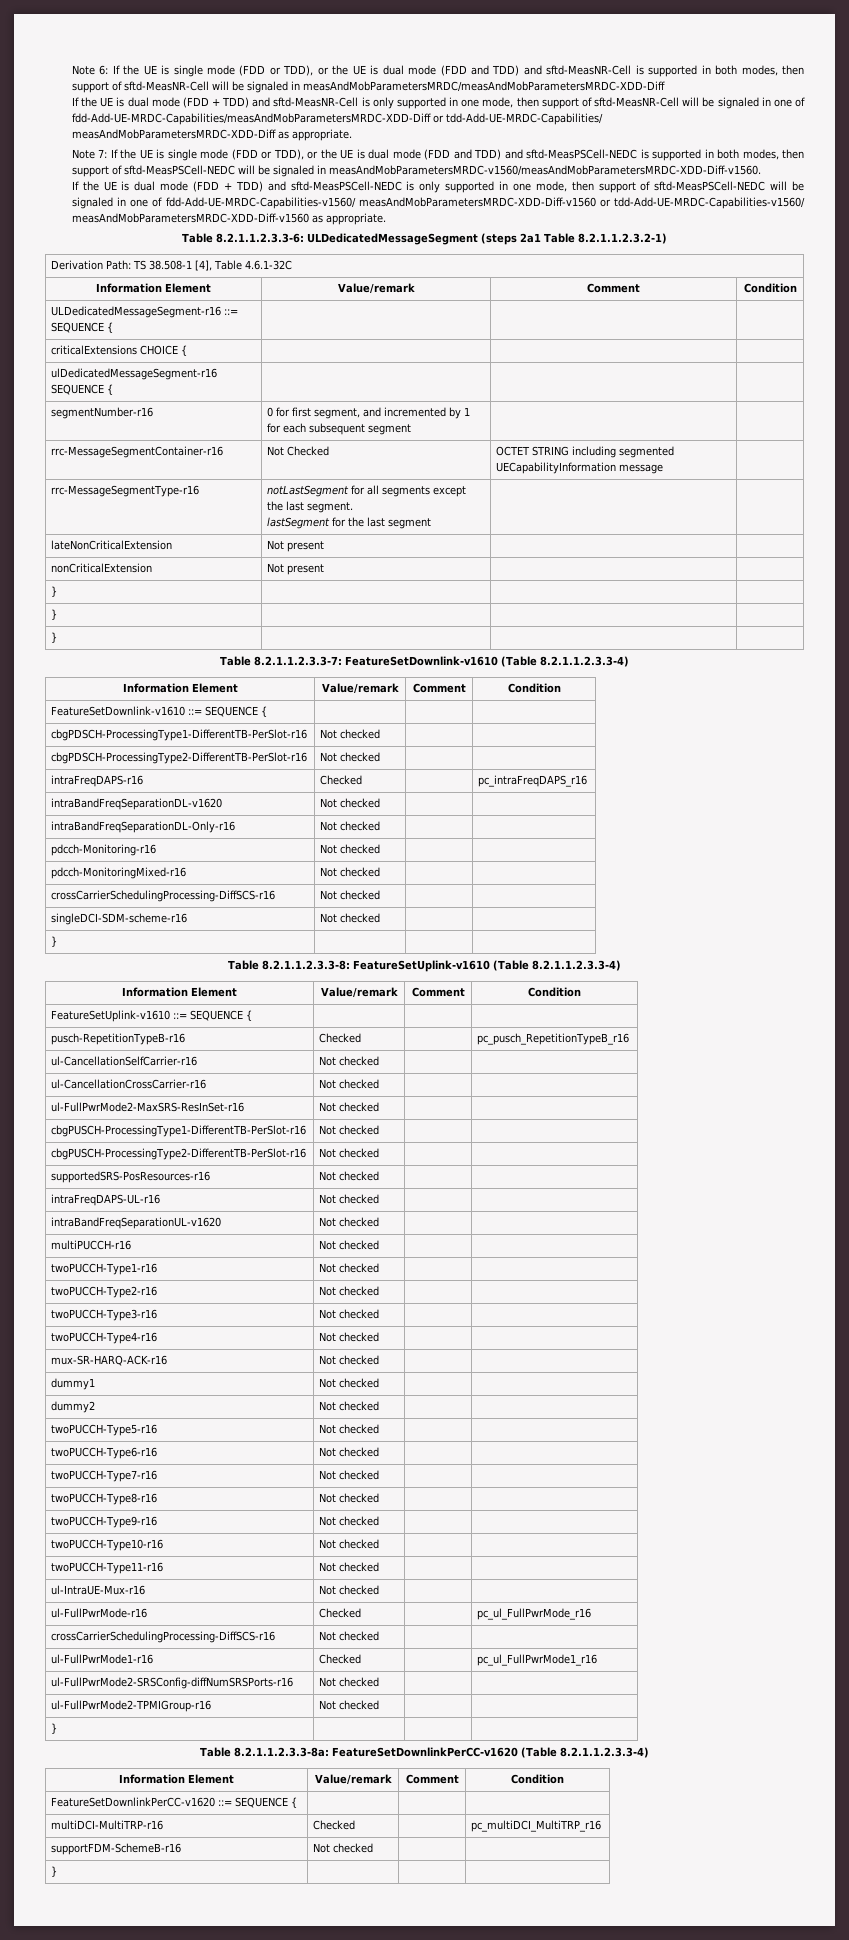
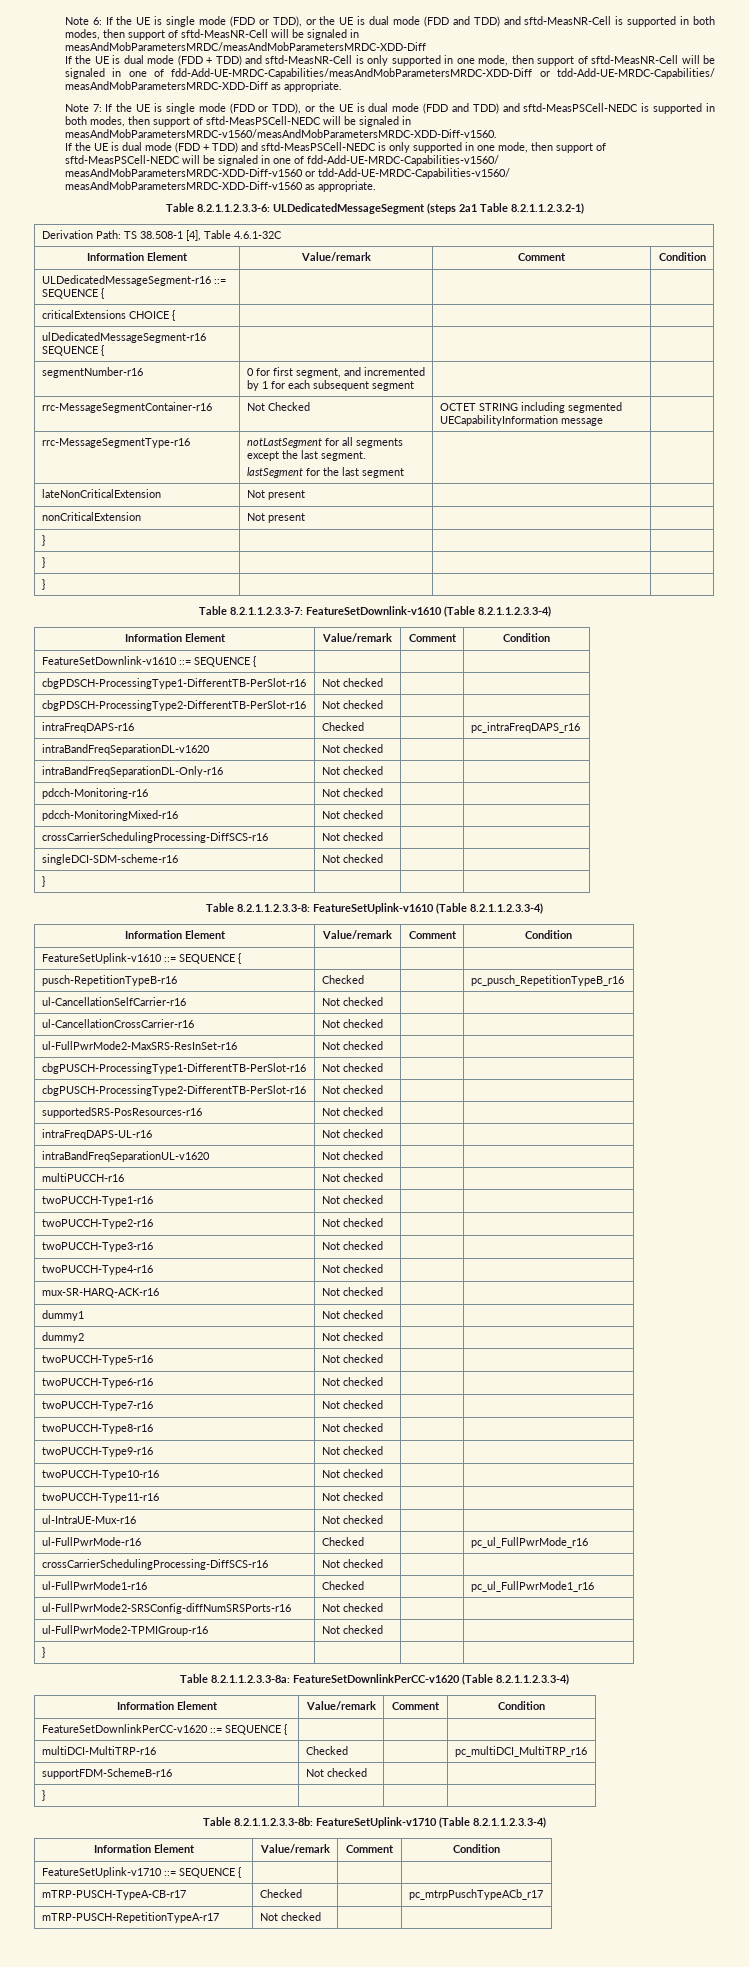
(58, 1871) none -> [203,1817,546,1828] [93,1844,195,1853] [259,1844,330,1853] [346,1845,394,1853] [453,1844,500,1853] [41,1867,241,1878] [41,1890,186,1900] [259,1889,302,1898] [408,1889,543,1900] [41,1912,219,1923] [259,1912,321,1921] // Table 8.2.1.1.2.3.3-8b: FeatureSetUplink-v1710 (Table 8.2.1.1.2.3.3-4) // Information Element | Value/remark | Comment | Condition // FeatureSetUplink-v1710 ::= SEQUENCE { | | | // mTRP-PUSCH-TypeA-CB-r17 | Checked | | pc_mtrpPuschTypeACb_r17 // mTRP-PUSCH-RepetitionTypeA-r17 | Not checked | |

